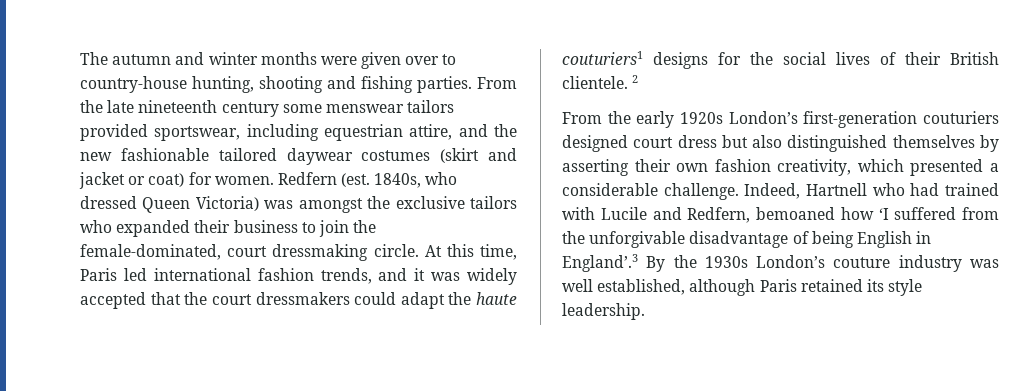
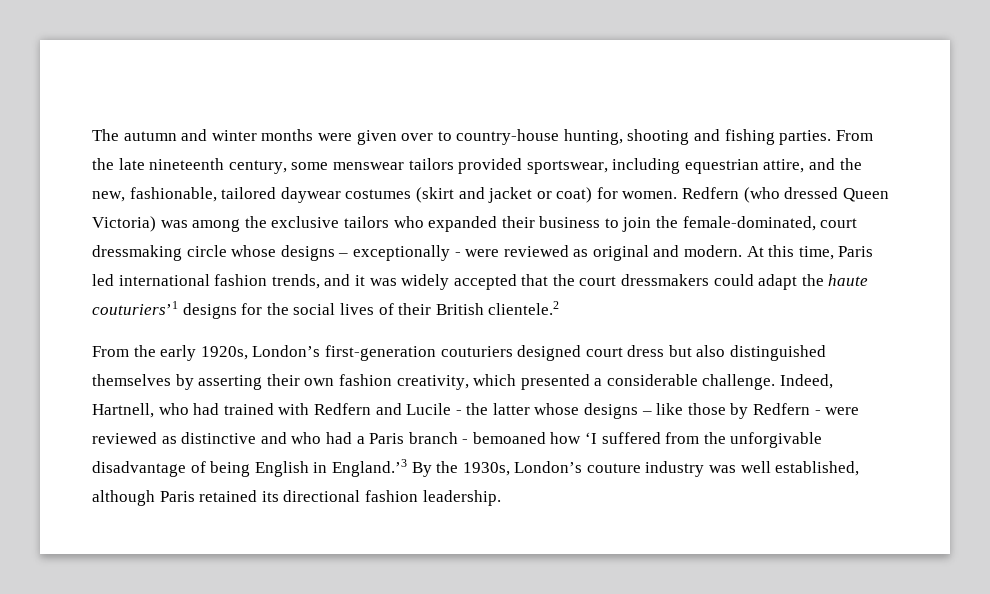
[221,102,279,117] century -> [228,160,287,174] century,
[80,148,209,161] new fashionable -> [92,187,217,202] new, fashionable,
[341,172,458,188] (est. 1840s, who -> [743,187,780,203] (who
[298,198,363,213] amongst -> [192,219,241,232] among
[373,244,419,257] circle. -> [186,245,743,261] circle whose designs – exceptionally - were reviewed as original and modern.
[562,51,643,65] couturiers1 -> [92,301,178,315] couturiers’1
[562,75,639,89] clientele. 2 -> [488,301,560,315] clientele.2
[680,112,723,124] 1920s -> [200,346,248,360] 1920s,
[806,183,867,196] Hartnell -> [92,403,154,418] Hartnell,
[600,207,751,223] Lucile and Redfern, -> [313,403,860,419] [92,432,469,444] Redfern and Lucile - the latter whose designs – like those by Redfern - were reviewed as distinctive and who had a Paris branch -
[562,254,638,272] England’.3 -> [331,459,407,477] England.’3
[704,256,748,268] 1930s -> [462,462,510,476] 1930s,
[888,279,923,296] style -> [283,490,418,502] directional fashion

